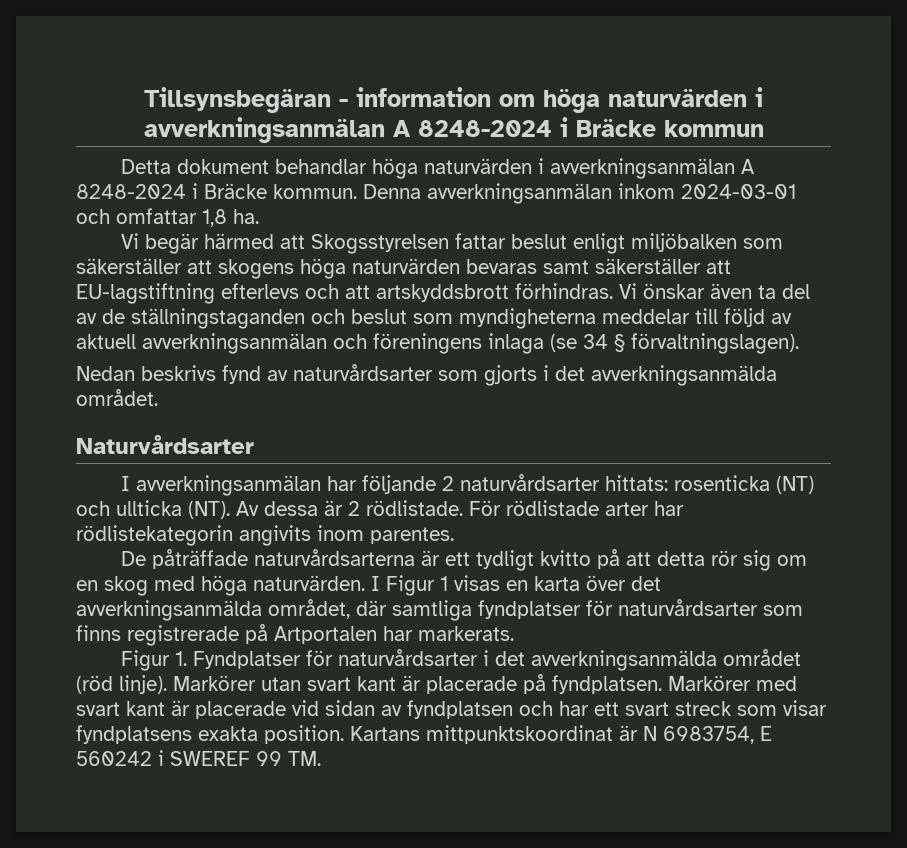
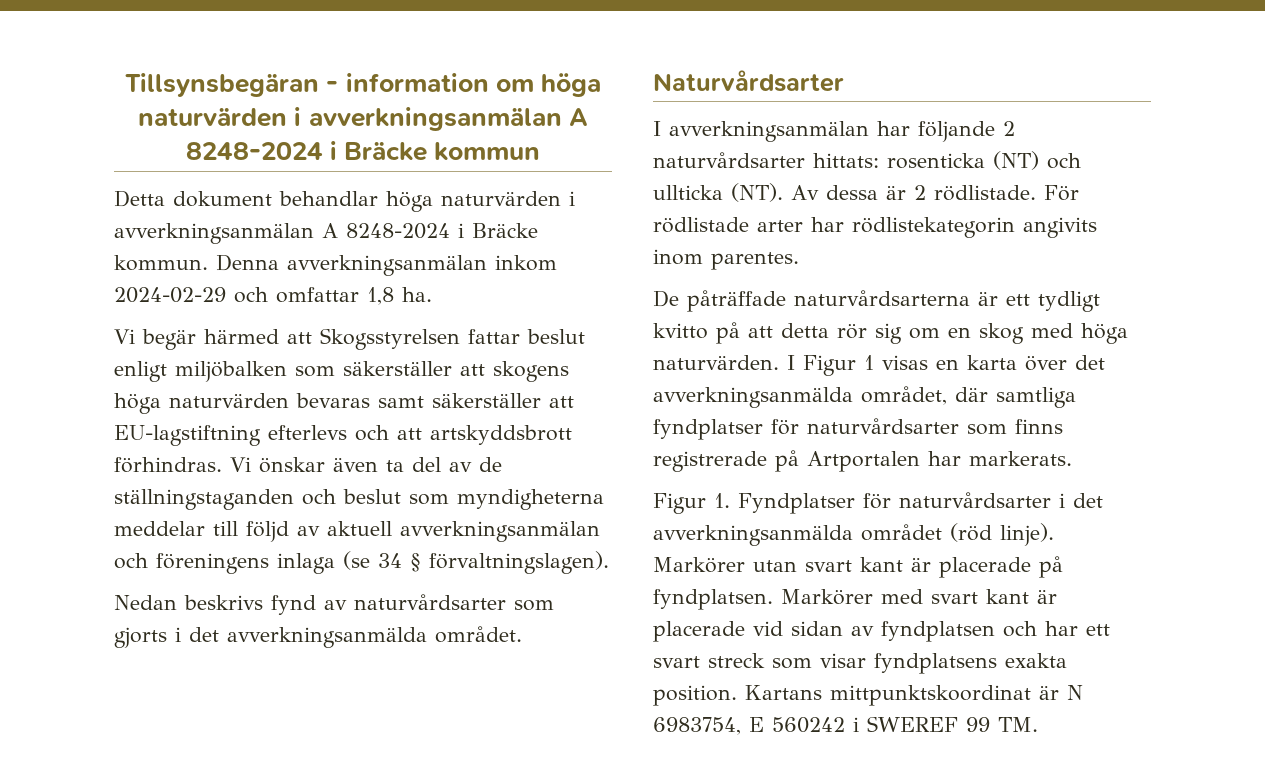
[681,184,796,199] 2024-03-01 -> [114,287,226,303] 2024-02-29

